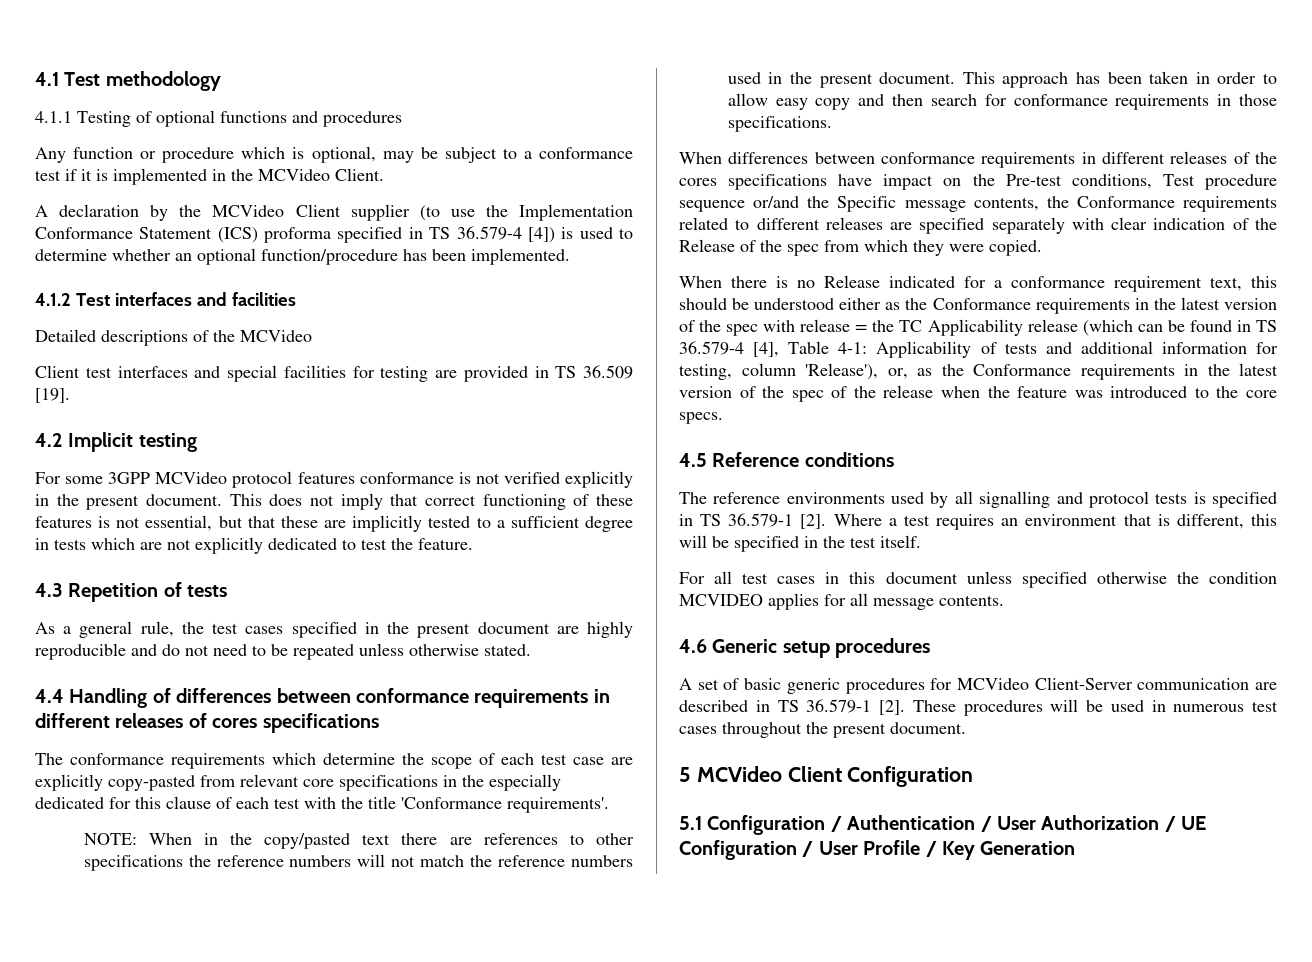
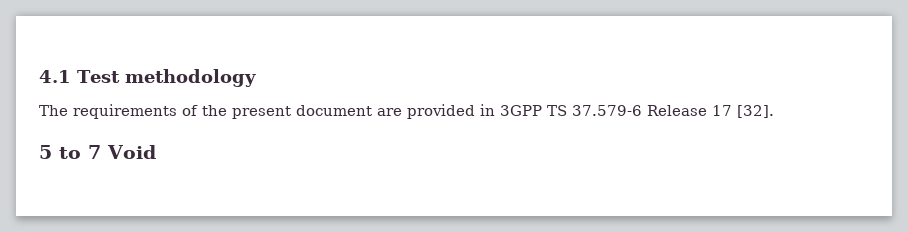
[35,110,402,127] [35,146,633,163] [35,168,384,185] [35,204,634,221] [35,226,634,243] [35,248,570,265] [35,292,296,306] [35,329,312,346] [35,365,633,382] [35,388,70,403] [35,432,197,452] [35,471,634,488] [35,493,633,510] [35,515,633,532] [35,537,473,554] [35,582,228,602] [35,621,633,638] [35,643,531,660] [35,688,610,708] [35,713,379,733] [35,753,633,769] [35,774,561,791] [35,796,609,813] [83,833,634,849] [83,854,633,871] [727,71,1277,88] [727,93,1277,110] [727,116,832,132] [679,151,1277,168] [679,174,1277,190] [679,196,1277,212] [679,217,1277,234] [679,239,1042,256] [679,275,1277,292] [679,297,1277,314] [679,319,1277,336] [679,341,1278,358] [679,363,1278,380] [679,385,1277,402] [679,412,723,424] [679,452,894,467] [679,491,1277,508] [679,513,1277,530] [679,535,921,552] [679,571,1277,588] [679,593,1004,610] [679,638,931,658] [679,677,1277,694] [679,699,1278,716] [679,722,966,738] [679,766,974,787] [679,815,1207,835] [679,840,1076,860] 4.1.1 Testing of optional functions and procedures // Any function or procedure which is optional, may be subject to a conformance test if it is implemented in the MCVideo Client. // A declaration by the MCVideo Client supplier (to use the Implementation Conformance Statement (ICS) proforma specified in TS 36.579-4 [4]) is used to determine whether an optional function/procedure has been implemented. // 4.1.2 Test interfaces and facilities // Detailed descriptions of the MCVideo // Client test interfaces and special facilities for testing are provided in TS 36.509 [19]. // 4.2 Implicit testing // For some 3GPP MCVideo protocol features conformance is not verified explicitly in the present document. This does not imply that correct functioning of these features is not essential, but that these are implicitly tested to a sufficient degree in tests which are not explicitly dedicated to test the feature. // 4.3 Repetition of tests // As a general rule, the test cases specified in the present document are highly reproducible and do not need to be repeated unless otherwise stated. // 4.4 Handling of differences between conformance requirements in different releases of cores specifications // The conformance requirements which determine the scope of each test case are explicitly copy-pasted from relevant core specifications in the especially dedicated for this clause of each test with the title 'Conformance requirements'. // NOTE: When in the copy/pasted text there are references to other specifications the reference numbers will not match the reference numbers used in the present document. This approach has been taken in order to allow easy copy and then search for conformance requirements in those specifications. // When differences between conformance requirements in different releases of the cores specifications have impact on the Pre-test conditions, Test procedure sequence or/and the Specific message contents, the Conformance requirements related to different releases are specified separately with clear indication of the Release of the spec from which they were copied. // When there is no Release indicated for a conformance requirement text, this should be understood either as the Conformance requirements in the latest version of the spec with release = the TC Applicability release (which can be found in TS 36.579-4 [4], Table 4-1: Applicability of tests and additional information for testing, column 'Release'), or, as the Conformance requirements in the latest version of the spec of the release when the feature was introduced to the core specs. // 4.5 Reference conditions // The reference environments used by all signalling and protocol tests is specified in TS 36.579-1 [2]. Where a test requires an environment that is different, this will be specified in the test itself. // For all test cases in this document unless specified otherwise the condition MCVIDEO applies for all message contents. // 4.6 Generic setup procedures // A set of basic generic procedures for MCVideo Client-Server communication are described in TS 36.579-1 [2]. These procedures will be used in numerous test cases throughout the present document. // 5 MCVideo Client Configuration // 5.1 Configuration / Authentication / User Authorization / UE Configuration / User Profile / Key Generation -> [39,104,774,119] [39,145,156,159] The requirements of the present document are provided in 3GPP TS 37.579-6 Release 17 [32]. // 5 to 7 Void

